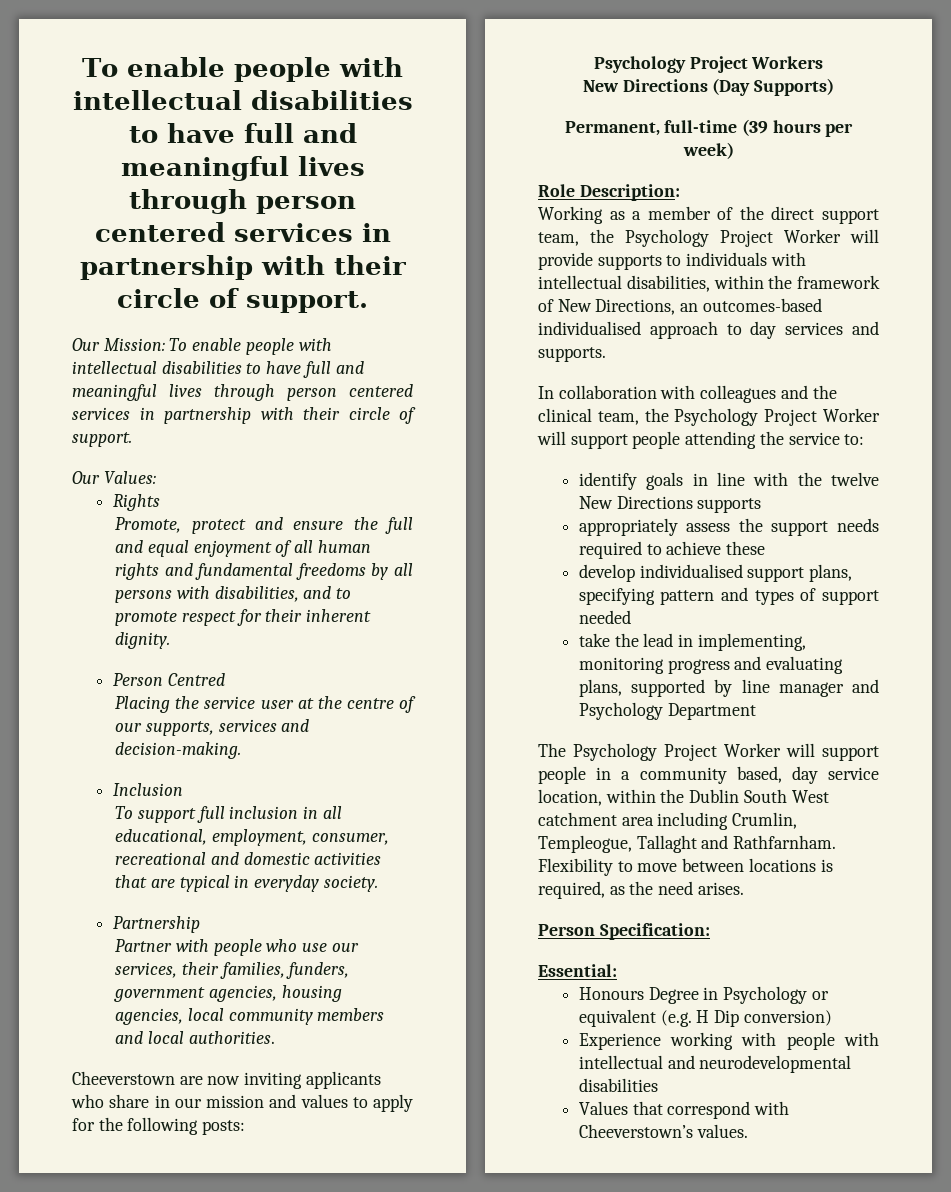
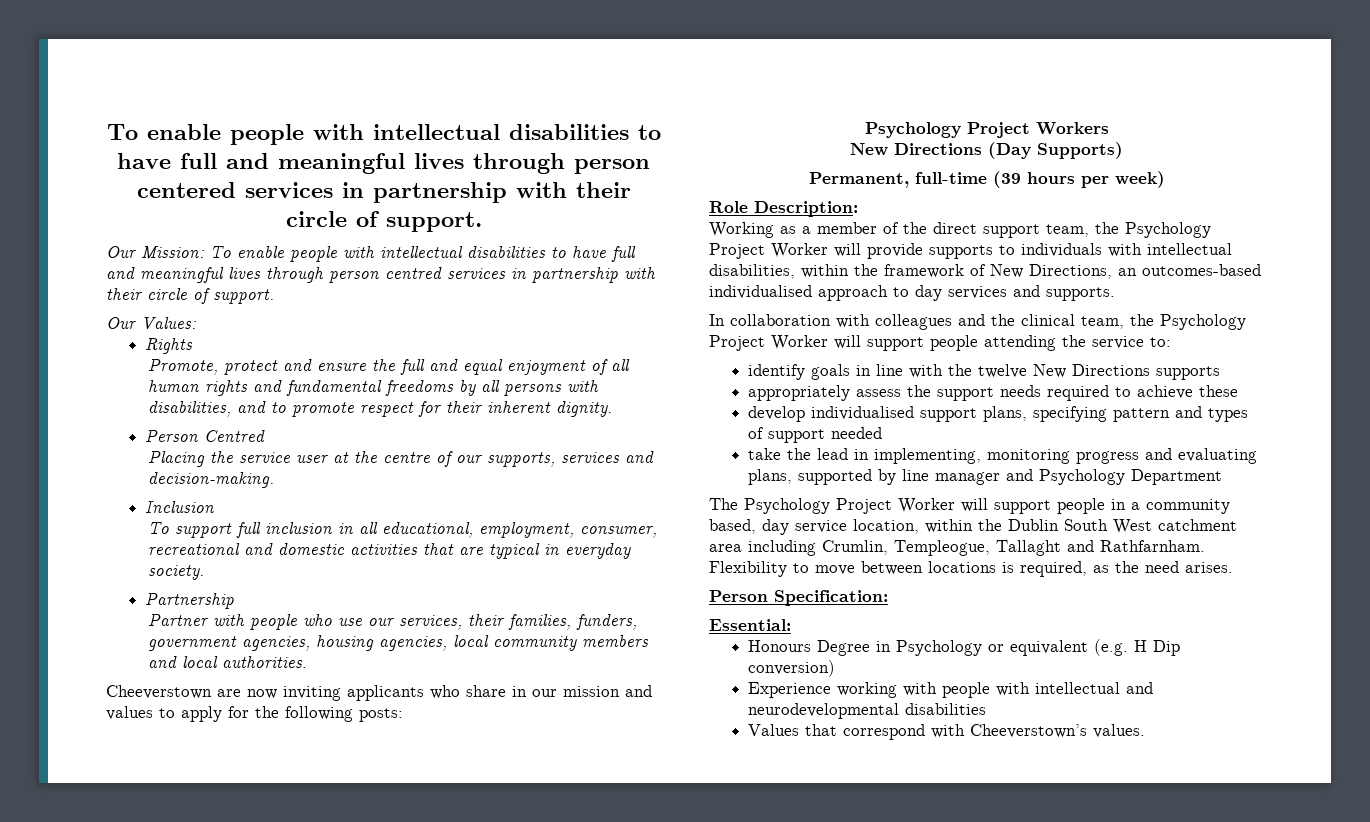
[349,384,413,397] centered -> [385,267,442,279] centred

